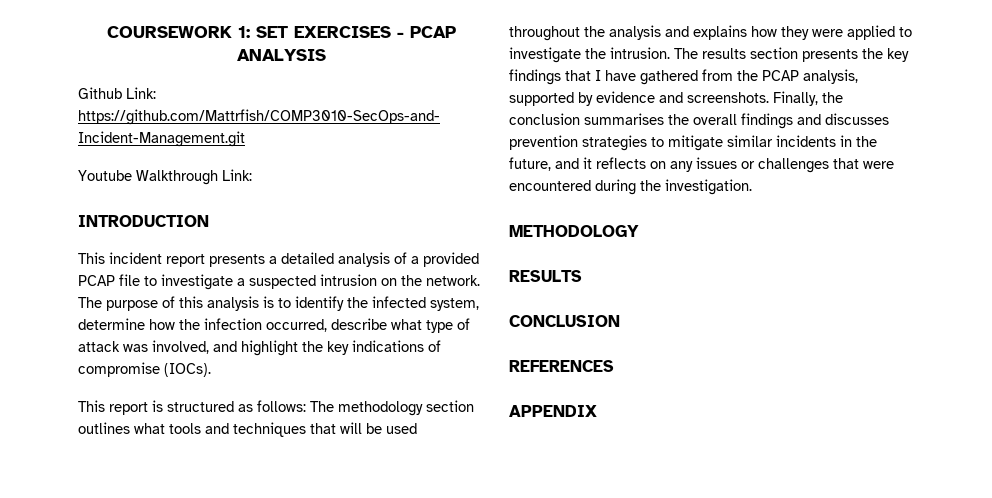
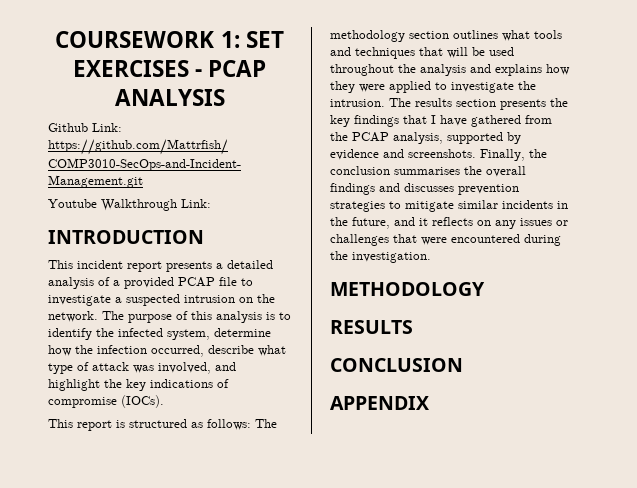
[509,360,614,372] // REFERENCES -> (463, 365) none

